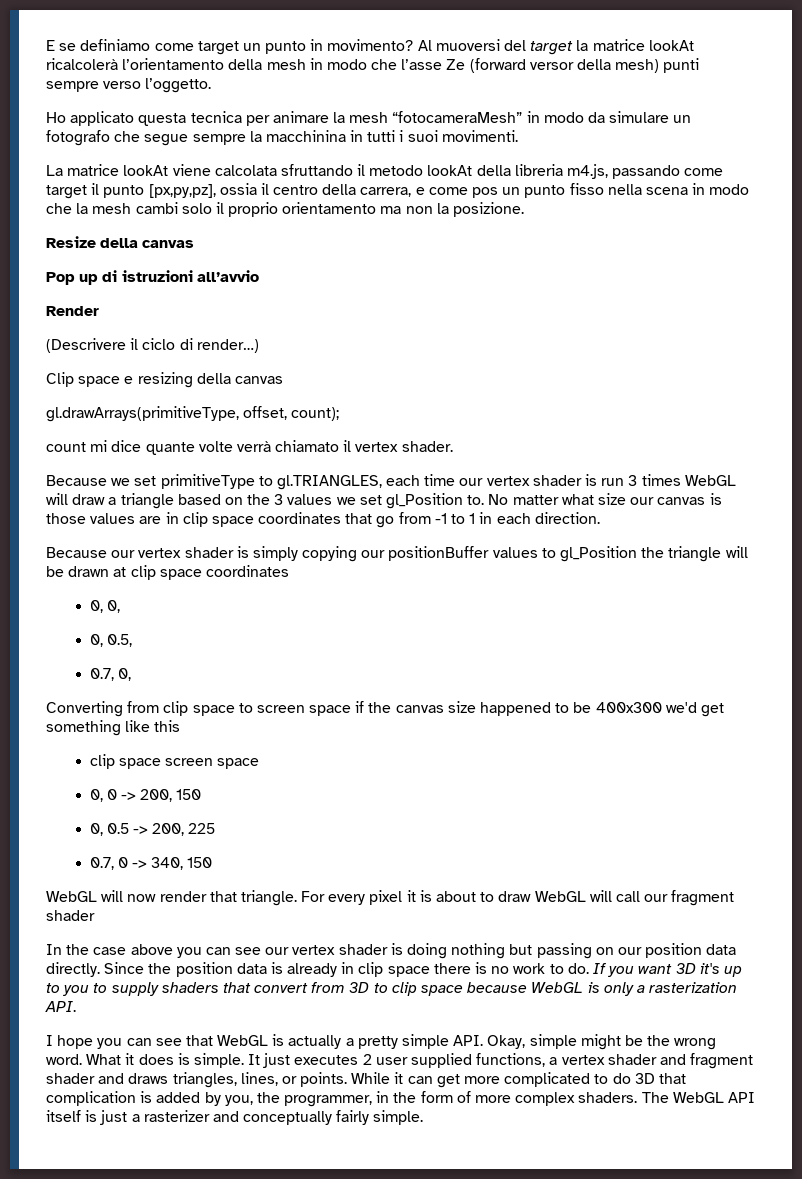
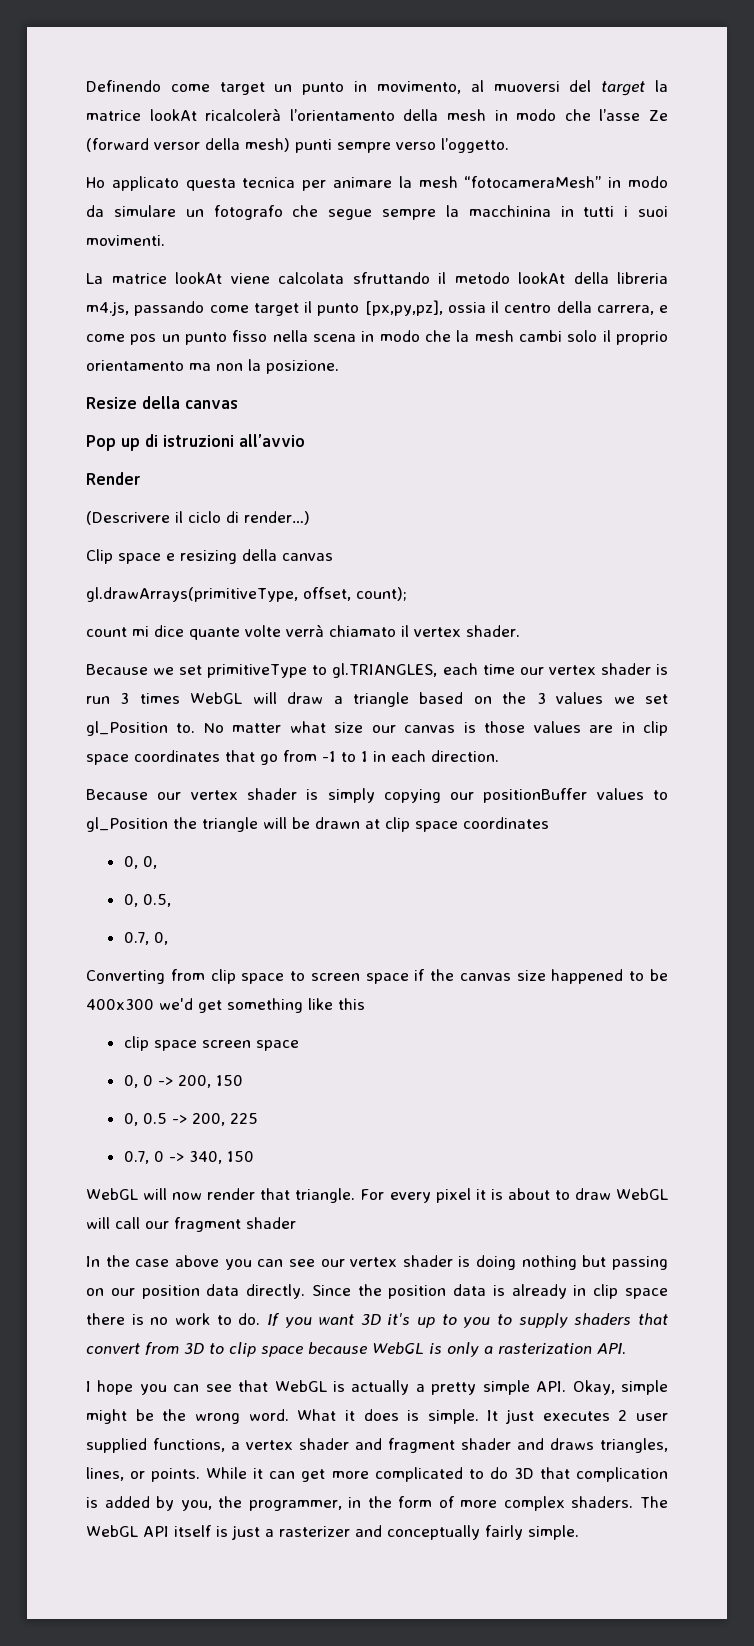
[46,39,151,51] E se definiamo -> [86,80,161,92] Definendo
[327,39,432,51] movimento? Al -> [376,80,484,94] movimento, al

